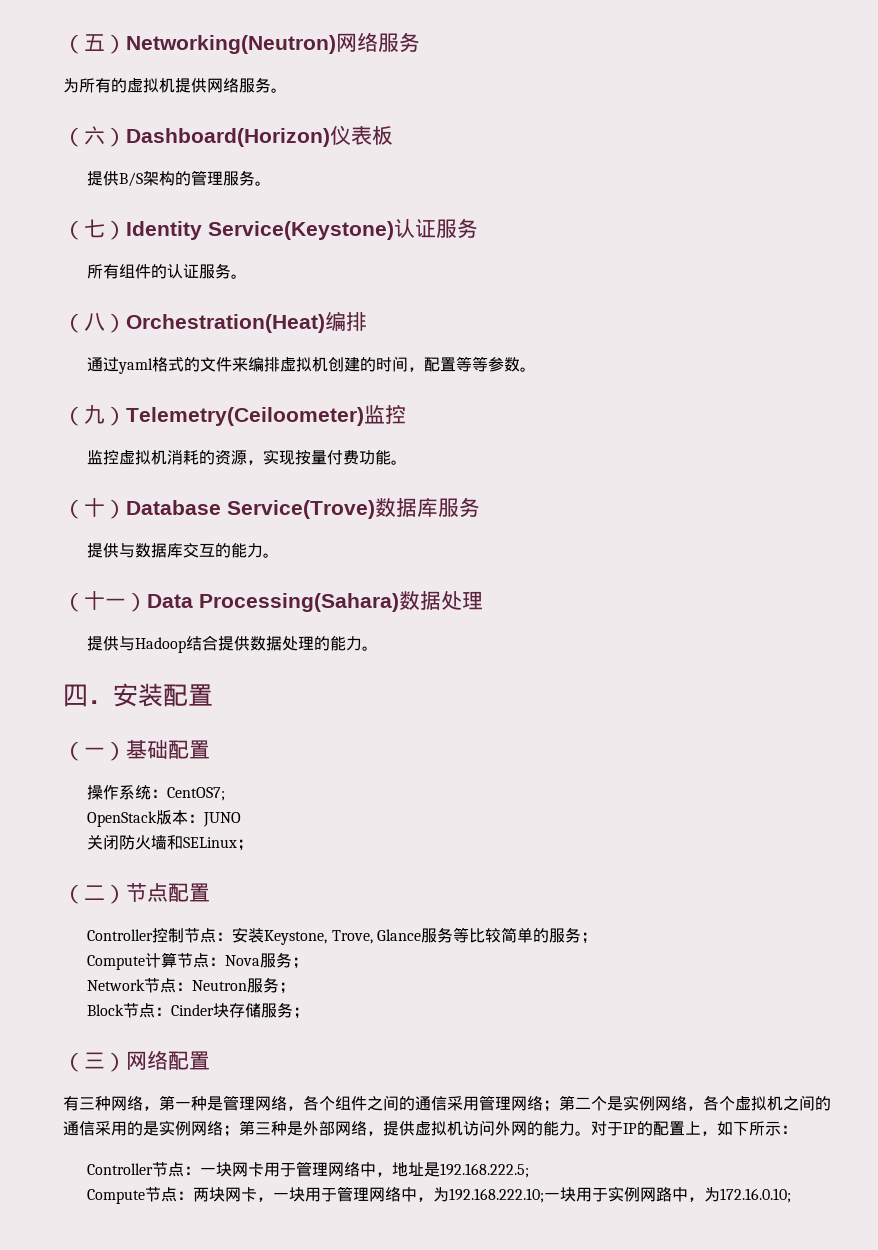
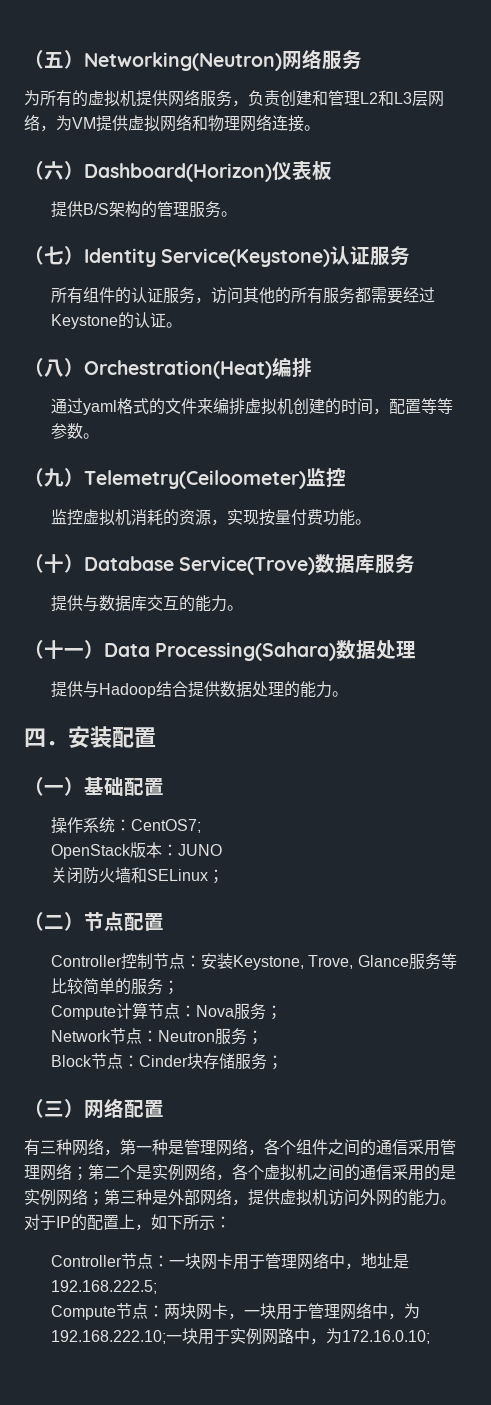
(271, 85) none -> [232,90,444,107] [24,114,304,132] ，负责创建和管理L2和L3层网络，为VM提供虚拟网络和物理网络连接
(232, 271) none -> [195,287,436,304] [51,312,167,329] ，访问其他的所有服务都需要经过Keystone的认证

